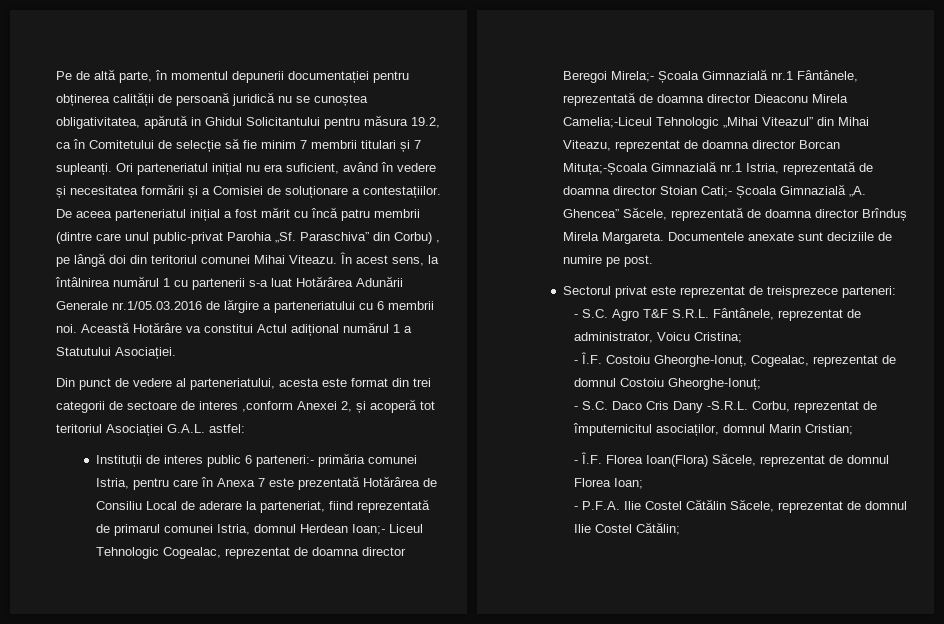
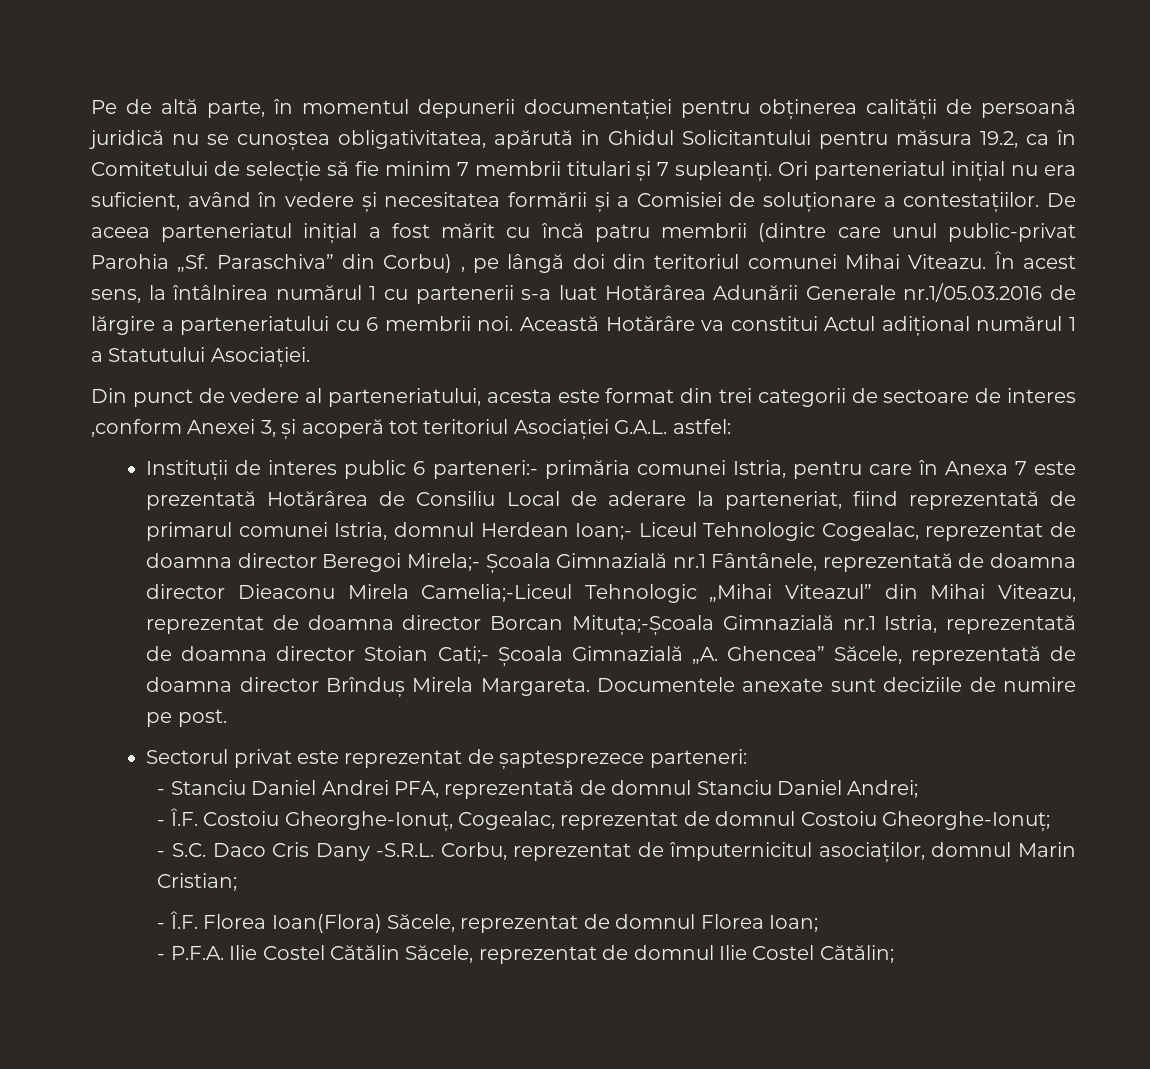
[341,401,352,412] 2, -> [260,420,276,437] 3,
[766,286,838,298] treisprezece -> [499,750,645,770] șaptesprezece
[582,308,862,321] [574,332,743,343] S.C. Agro T&F S.R.L. Fântânele, reprezentat de administrator, Voicu Cristina; -> [170,780,919,799] Stanciu Daniel Andrei PFA, reprezentată de domnul Stanciu Daniel Andrei;

